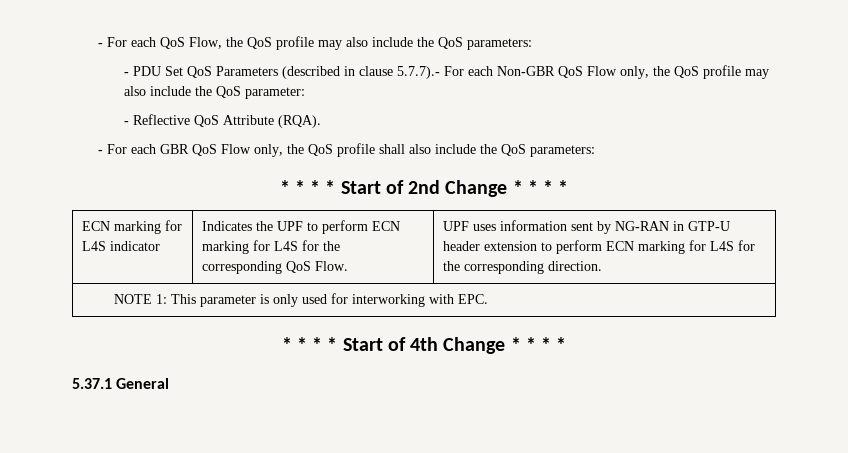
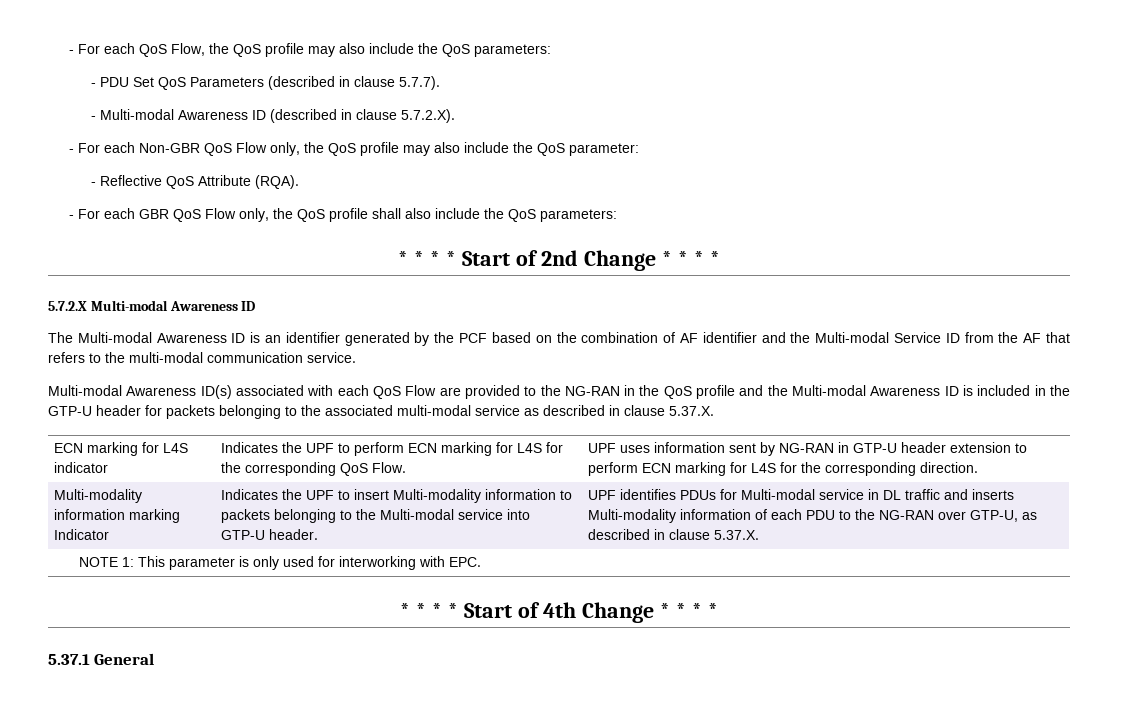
[397,66,441,79] 5.7.7).- -> [398,76,440,90] [90,109,455,123] [69,149,75,153] 5.7.7). // - Multi-modal Awareness ID (described in clause 5.7.2.X). // -
(569, 187) none -> [48,300,256,311] [48,332,1070,346] [48,352,356,363] [48,385,1071,399] [48,405,714,419] // 5.7.2.X Multi-modal Awareness ID // The Multi-modal Awareness ID is an identifier generated by the PCF based on the combination of AF identifier and the Multi-modal Service ID from the AF that refers to the multi-modal communication service. // Multi-modal Awareness ID(s) associated with each QoS Flow are provided to the NG-RAN in the QoS profile and the Multi-modal Awareness ID is included in the GTP-U header for packets belonging to the associated multi-modal service as described in clause 5.37.X.
(603, 266) none -> [53,489,142,503] [53,509,180,523] [53,529,109,540] [220,489,572,503] [220,509,530,523] [220,529,318,540] [587,489,1014,500] [587,509,1037,523] [587,529,759,540] // Multi-modality information marking Indicator | Indicates the UPF to insert Multi-modality information to packets belonging to the Multi-modal service into GTP-U header. | UPF identifies PDUs for Multi-modal service in DL traffic and inserts Multi-modality information of each PDU to the NG-RAN over GTP-U, as described in clause 5.37.X.

